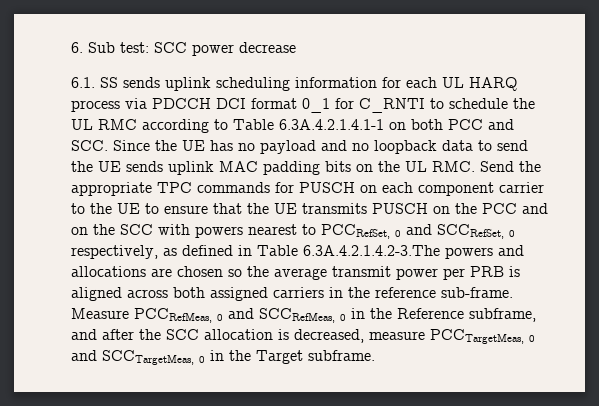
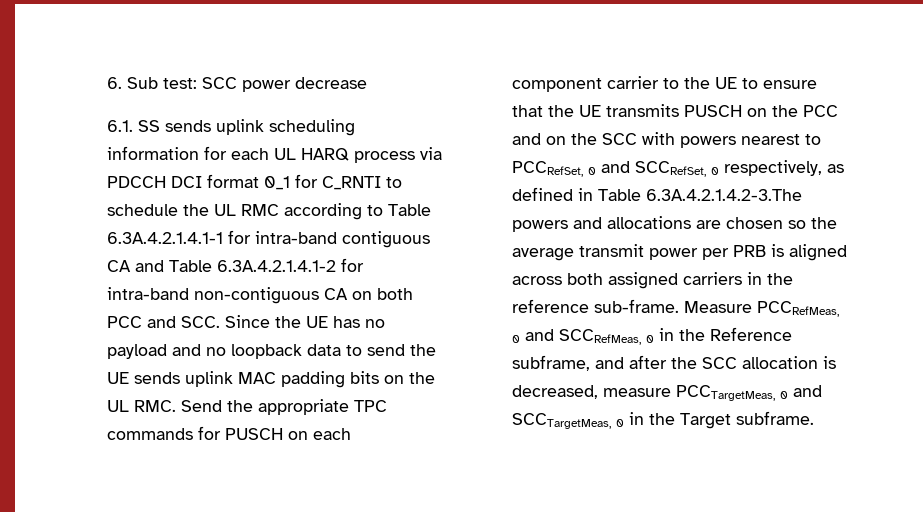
(384, 124) none -> [228,230,431,248] [107,258,365,272] [107,287,349,304] for intra-band contiguous CA and Table 6.3A.4.2.1.4.1-2 for intra-band non-contiguous CA

